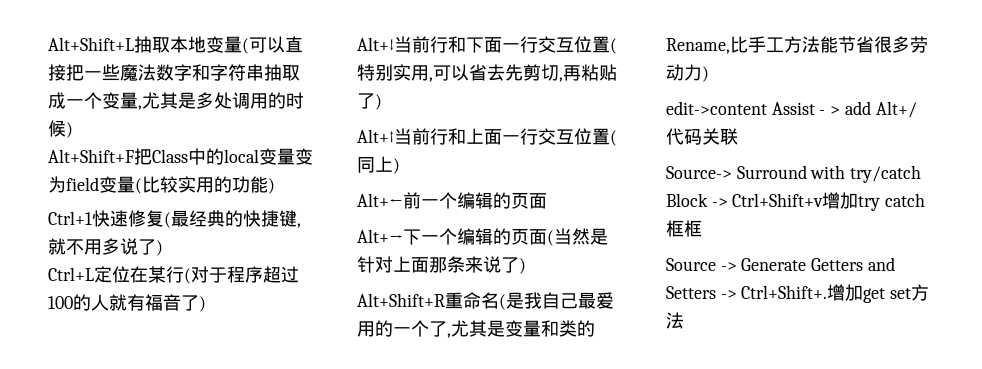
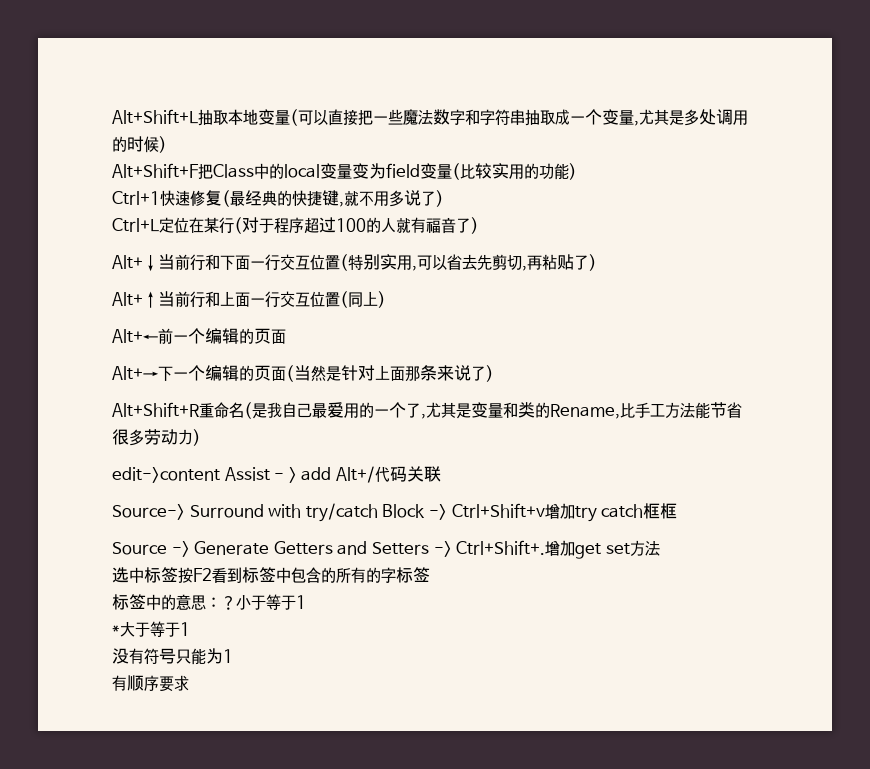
(684, 320) none -> [112,567,430,583] [112,594,306,610] [112,621,190,637] [112,648,233,665] [112,675,189,692] // 选中标签按F2看到标签中包含的所有的字标签 // 标签中的意思：？小于等于1 // *大于等于1 // 没有符号只能为1 // 有顺序要求

